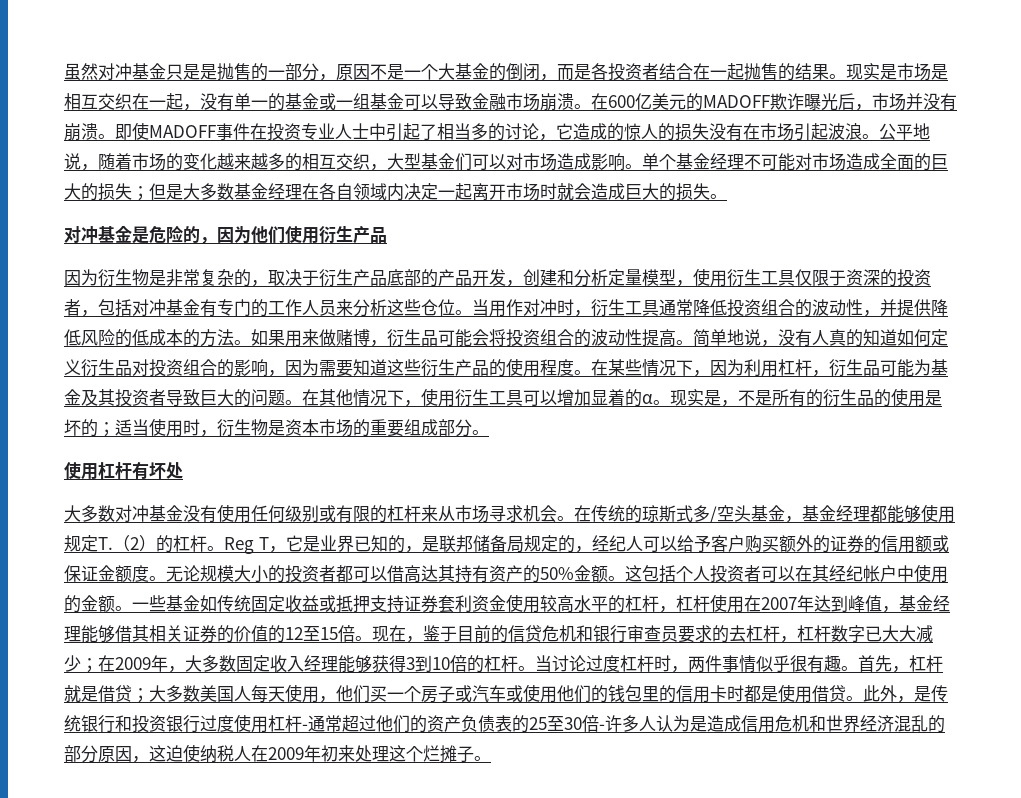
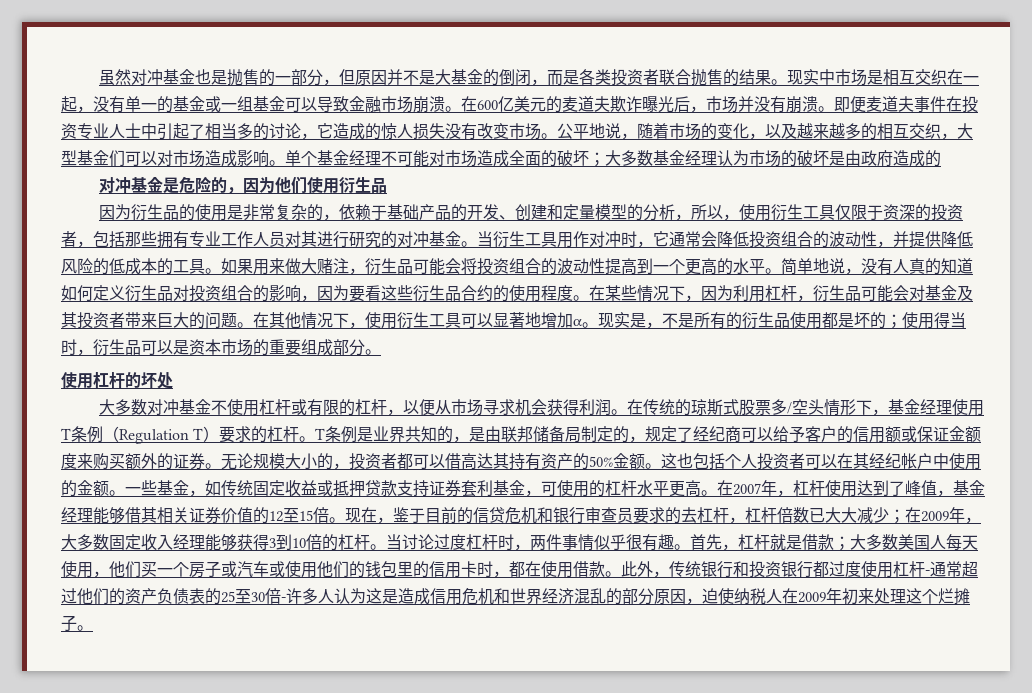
[166,64,200,80] 只是 -> [194,69,211,85] 也
[336,64,438,80] 原因不是一个 -> [338,69,435,85] 但原因并不是
[608,63,744,81] 投资者结合在一起 -> [594,69,691,86] 类投资者联合
[880,64,897,80] 是 -> [818,69,835,85] 中
[703,95,770,108] MADOFF -> [562,96,610,112] 麦道夫
[132,122,216,140] 使MADOFF -> [850,96,914,113] 便麦道夫
[658,123,675,141] 的 -> (413, 131) none
[743,123,862,141] 在市场引起波浪 -> [477,123,541,140] 改变市场
(217, 161) none -> [749,123,797,140] ，以及
[931,154,948,170] [64,183,727,201] 巨大的损失；但是大多数基金经理在各自领域内决定一起离开市场时就会造成巨大的损失。 -> [557,150,941,167] 破坏；大多数基金经理认为市场的破坏是由政府造成的
[353,226,370,244] 产 -> (371, 185) none
[132,269,149,286] 物 -> [162,204,227,221] 品的使用
[268,269,676,287] 取决于衍生产品底部的产品开发，创建和分析定量模型 -> [338,204,723,221] 依赖于基础产品的开发、创建和定量模型的分析，所以
[132,299,693,317] 对冲基金有专门的工作人员来分析这些仓位。当用作对冲时，衍生工具通常 -> [125,231,717,248] 那些拥有专业工作人员对其进行研究的对冲基金。当衍生工具用作对冲时，它通常会
[200,329,234,347] 方法 -> [173,259,205,274] 工具
[336,329,370,346] 赌博 -> [301,258,349,274] 大赌注
(676, 338) none -> [637,258,765,275] 到一个更高的水平
[319,359,387,377] 需要知道 -> [349,285,381,302] 要看
[455,359,489,376] 产品 -> [445,285,493,302] 品合约
[914,359,931,376] 为 -> [893,285,925,301] 会对
[166,389,200,406] 导致 -> [125,312,157,328] 带来
[557,389,642,407] 增加显着的 -> [493,312,573,328] 显著地增加
[874,388,925,407] 的使用 -> [790,312,838,329] 使用都
[115,418,268,437] 适当使用时，衍生物 -> [902,312,966,329] [61,339,173,356] 使用得当时，衍生品可以
[132,462,149,479] 有 -> [125,372,141,388] 的
[183,504,319,523] 没有使用任何级别 -> [210,399,291,416] 不使用杠杆
[421,505,438,522] 来 -> [386,399,435,416] ，以便
(557, 513) none -> [546,399,611,416] 获得利润
(693, 513) none -> [738,399,771,416] 股票
[751,504,955,523] [64,535,371,554] 基金，基金经理都能够使用规定T.（2）的杠杆。Reg T，它是业界已 -> [823,399,984,416] [61,426,422,444] 情形下，基金经理使用T条例（Regulation T）要求的杠杆。T条例是业界共
(439, 544) none -> [485,426,502,442] 由
[523,535,864,553] 规定的，经纪人可以给予客户购买额外的证券 -> [581,426,838,443] 制定的，规定了经纪商可以给予客户
(149, 573) none -> [77,453,205,470] 来购买额外的证券
(285, 574) none -> [333,463,349,470] ，
(642, 573) none -> [677,453,693,469] 也
(200, 603) none -> [189,490,205,497] ，
(370, 604) none -> [365,480,397,496] 贷款
[472,594,848,613] 资金使用较高水平的杠杆，杠杆使用在2007年达到 -> [493,480,905,497] 基金，可使用的杠杆水平更高。在2007年，杠杆使用达到了
[217,625,234,643] 的 -> (221, 515) none
[831,625,865,642] 数字 -> [777,507,809,523] 倍数
[115,685,132,702] 贷 -> [818,534,834,550] 款
[744,684,846,703] 都是使用借贷 -> [493,561,605,578] ，都在使用借款
[914,686,931,702] 是 -> (669, 574) none
(200, 724) none -> [813,561,829,577] 都
(690, 723) none -> [366,588,382,604] 这
[149,745,166,762] 这 -> (702, 601) none

